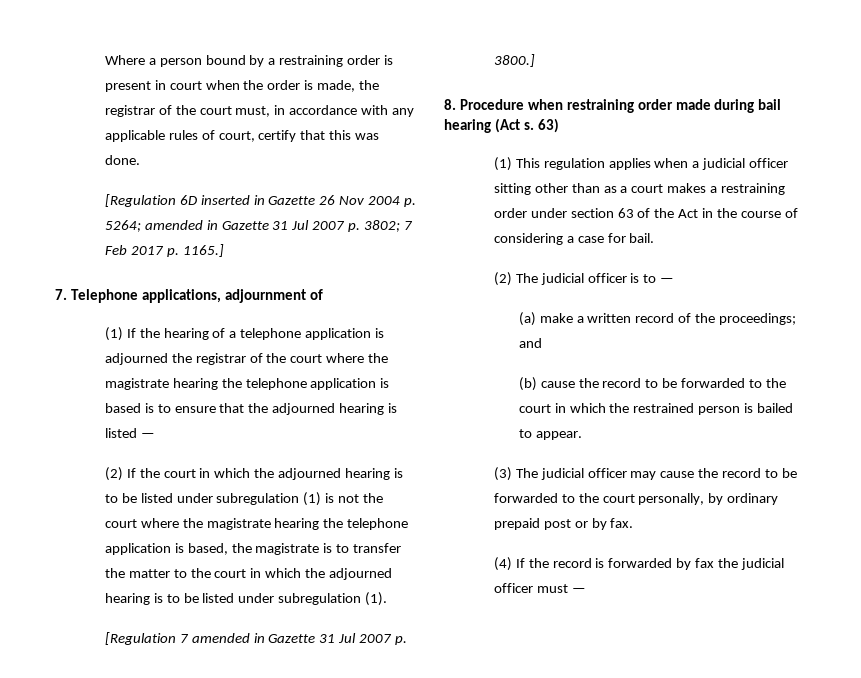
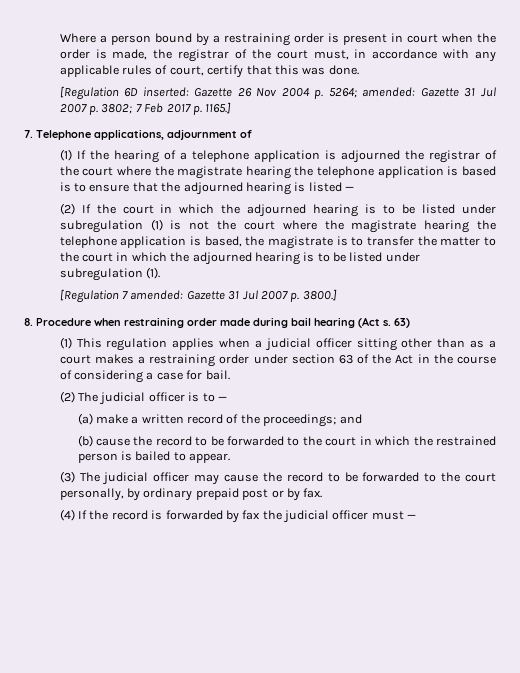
[200,195,265,205] inserted in -> [142,87,189,97] inserted:
[144,220,218,230] amended in -> [362,87,416,97] amended:
[191,633,265,643] amended in -> [130,290,184,300] amended:

